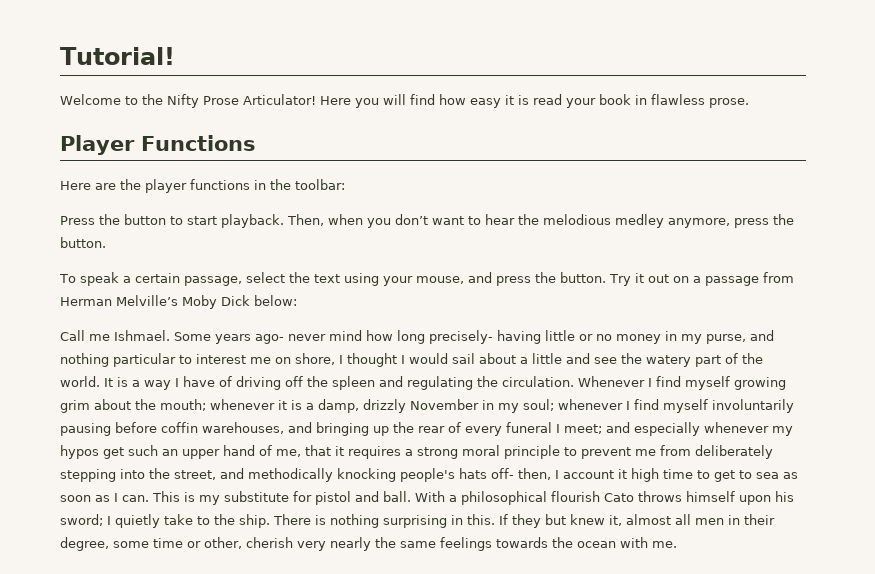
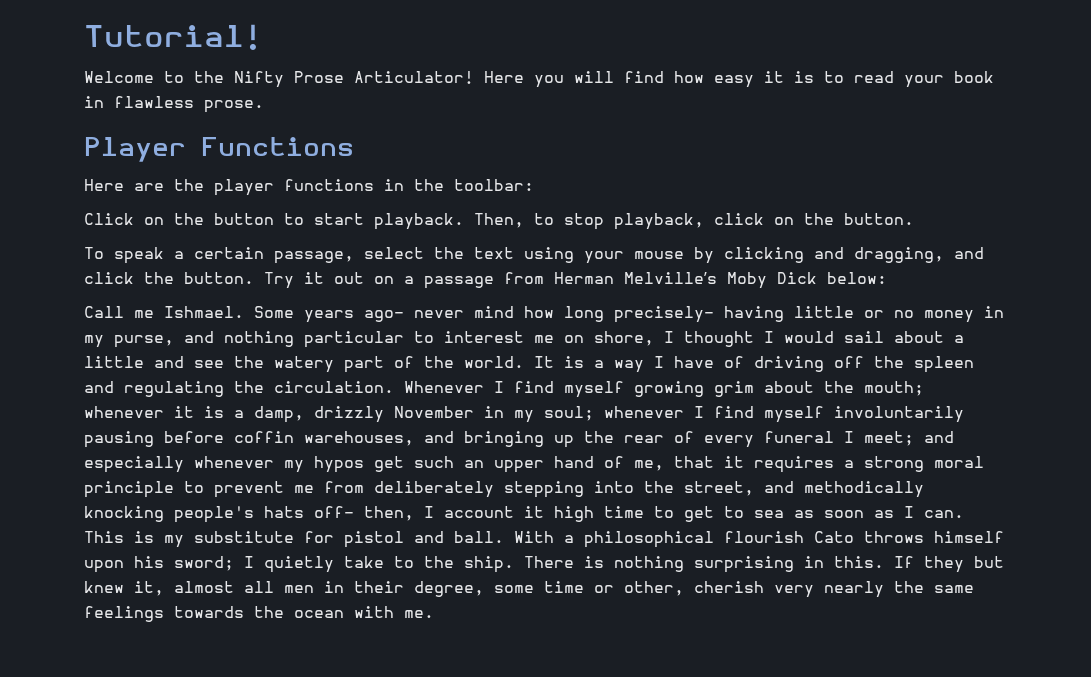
(529, 100) none -> [824,71,844,83] to
[60,216,95,225] Press -> [84,213,164,225] Click on
[328,214,769,228] when you don’t want to hear the melodious medley anymore, press -> [534,213,794,230] to stop playback, click on
[415,272,531,286] mouse, and press -> [634,247,984,264] [84,272,134,284] mouse by clicking and dragging, and click

